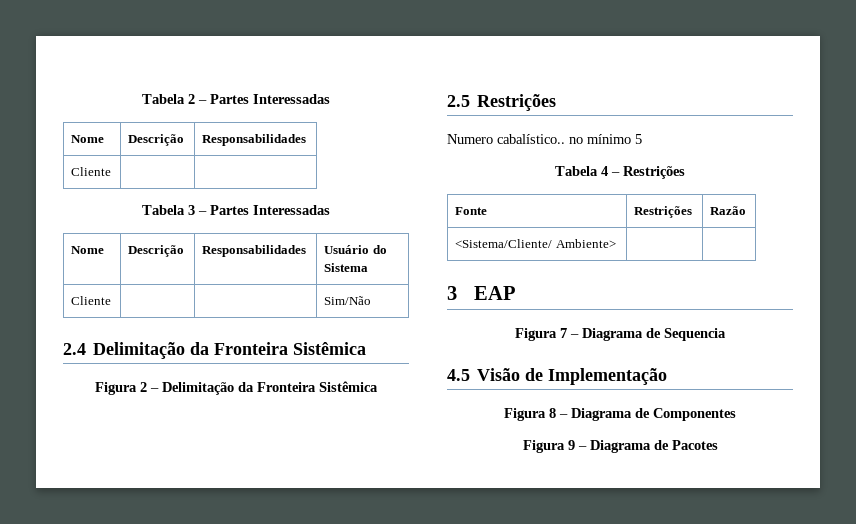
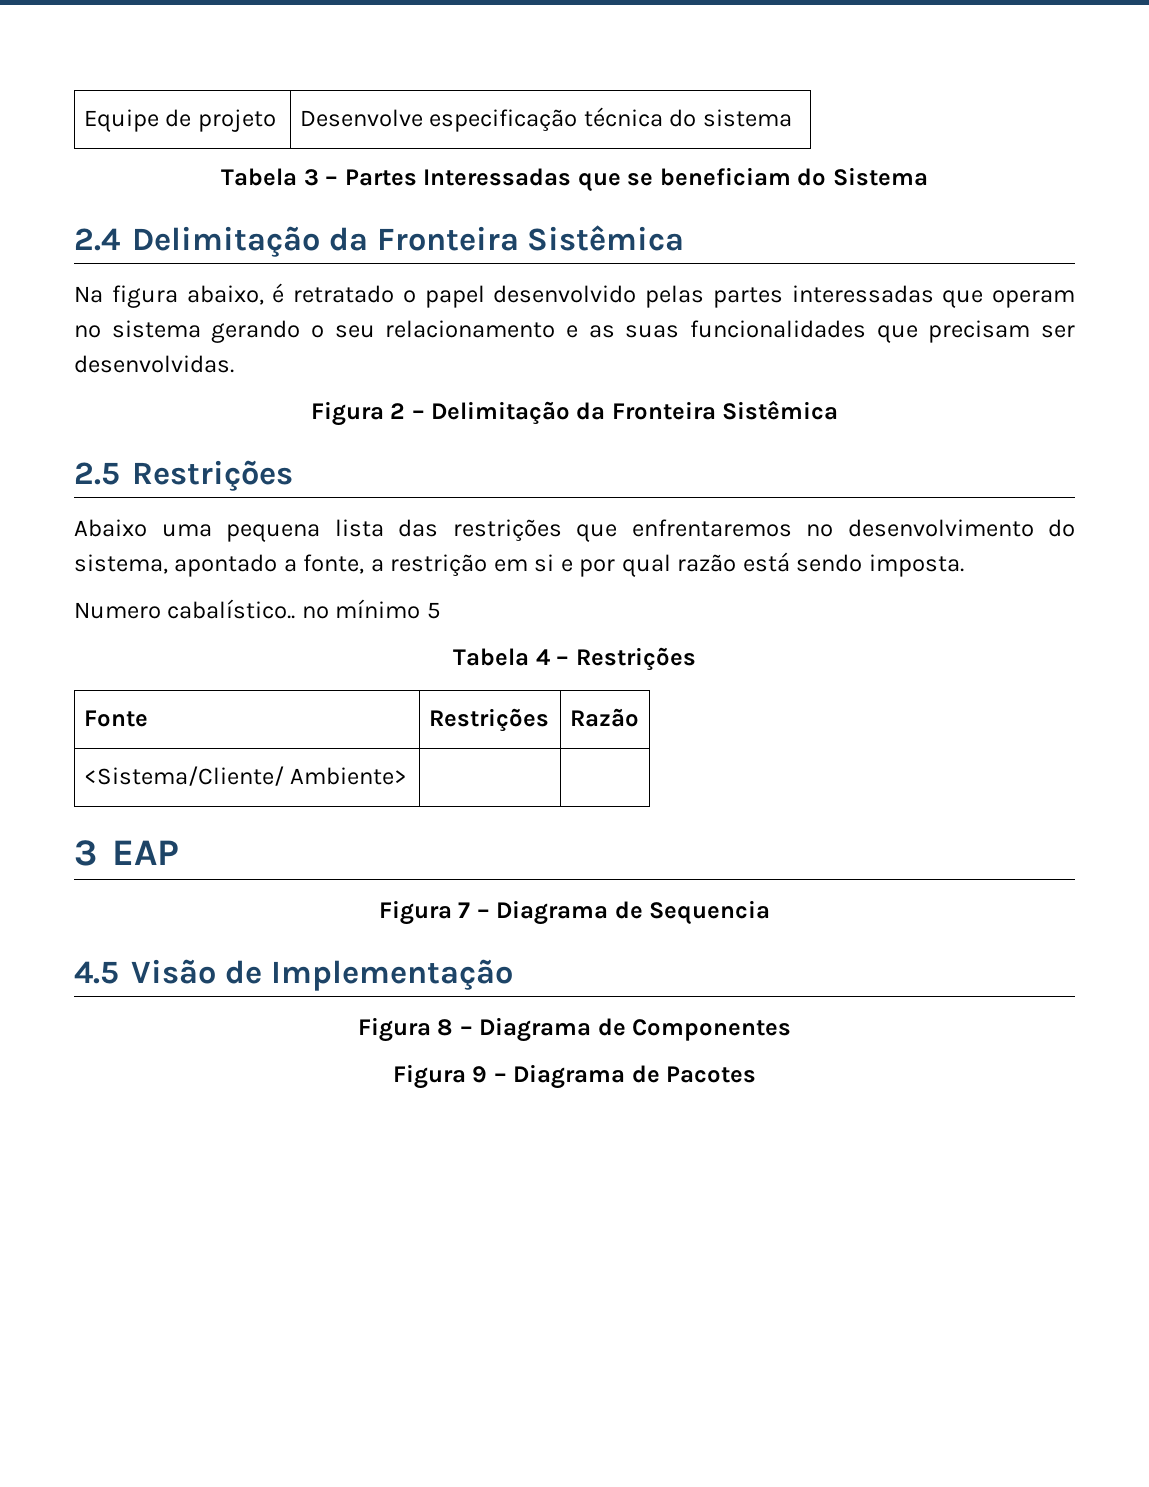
[142,94,330,104] [71,135,105,143] [128,134,185,146] [202,134,307,146] [71,167,112,176] Tabela 2 – Partes Interessadas // Nome | Descrição | Responsabilidades // Cliente | | -> [83,109,276,132] [299,107,792,132] Equipe de projeto | Desenvolve especificação técnica do sistema
[71,246,105,254] [128,245,185,257] [202,245,307,257] [324,245,370,254] // Nome | Descrição | Responsabilidades | Usuário -> [577,167,791,192] que se beneficiam
[71,296,112,305] [324,296,372,305] // Cliente | | | Sim/Não -> (928, 176) none
(367, 348) none -> [74,283,1075,308] [74,320,1075,343] [74,355,234,373] // Na figura abaixo, é retratado o papel desenvolvido pelas partes interessadas que operam no sistema gerando o seu relacionamento e as suas funcionalidades que precisam ser desenvolvidas.
(557, 102) none -> [74,519,1075,542] [74,552,964,577] // Abaixo uma pequena lista das restrições que enfrentaremos no desenvolvimento do sistema, apontado a fonte, a restrição em si e por qual razão está sendo imposta.

